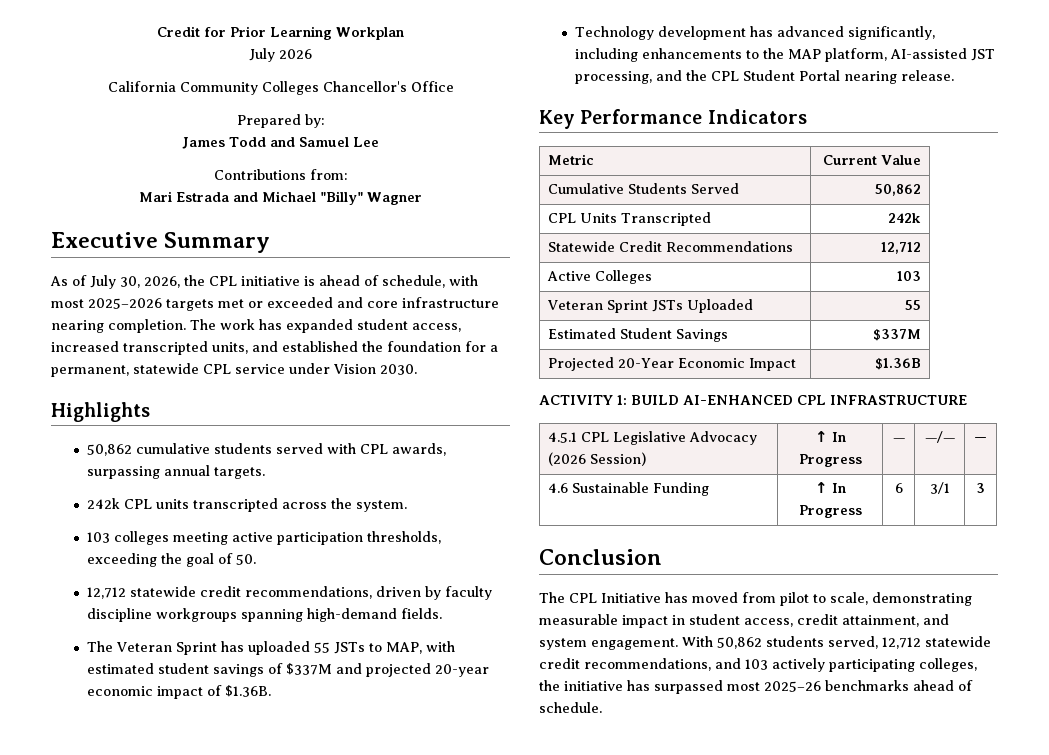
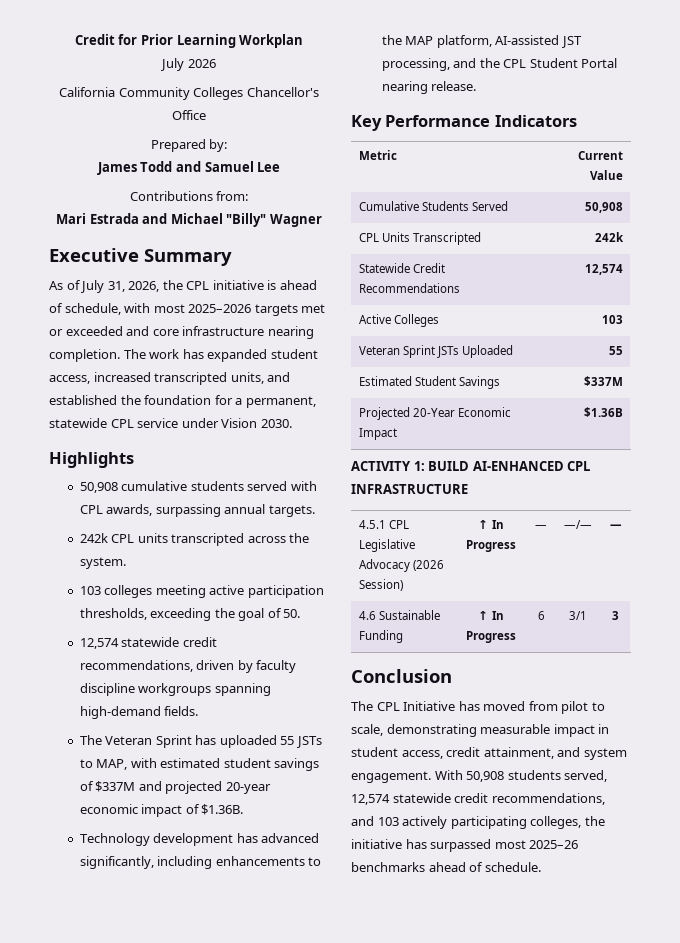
[120,276,140,288] 30, -> [107,281,125,292] 31,
[87,444,133,456] 50,862 -> [79,482,118,493] 50,908
[87,587,127,599] 12,712 -> [79,638,119,649] 12,574
[874,184,921,196] 50,862 -> [584,202,623,213] 50,908
[880,242,921,254] 12,712 -> [584,264,623,275] 12,574
[717,637,762,649] 50,862 -> [466,771,505,782] 50,908
[882,637,921,649] 12,712 -> [351,794,390,805] 12,574

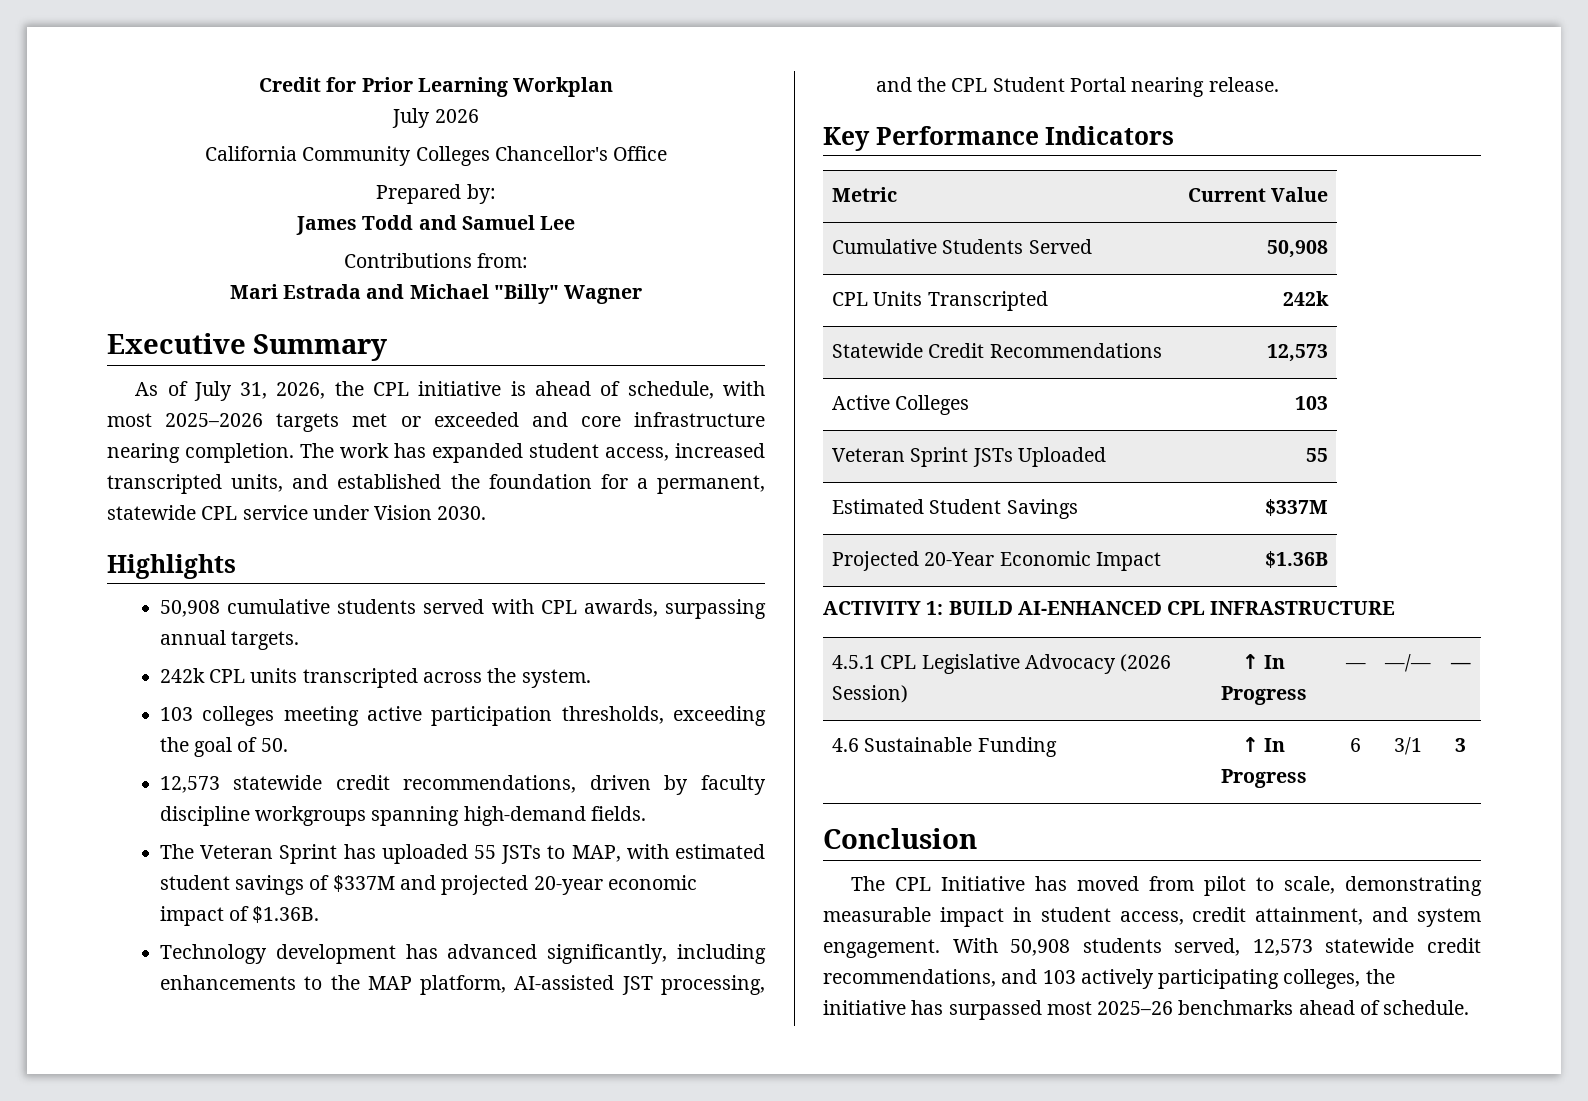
[79,638,119,649] 12,574 -> [159,776,220,793] 12,573
[584,264,623,275] 12,574 -> [1266,344,1328,362] 12,573
[351,794,390,805] 12,574 -> [1252,939,1313,956] 12,573

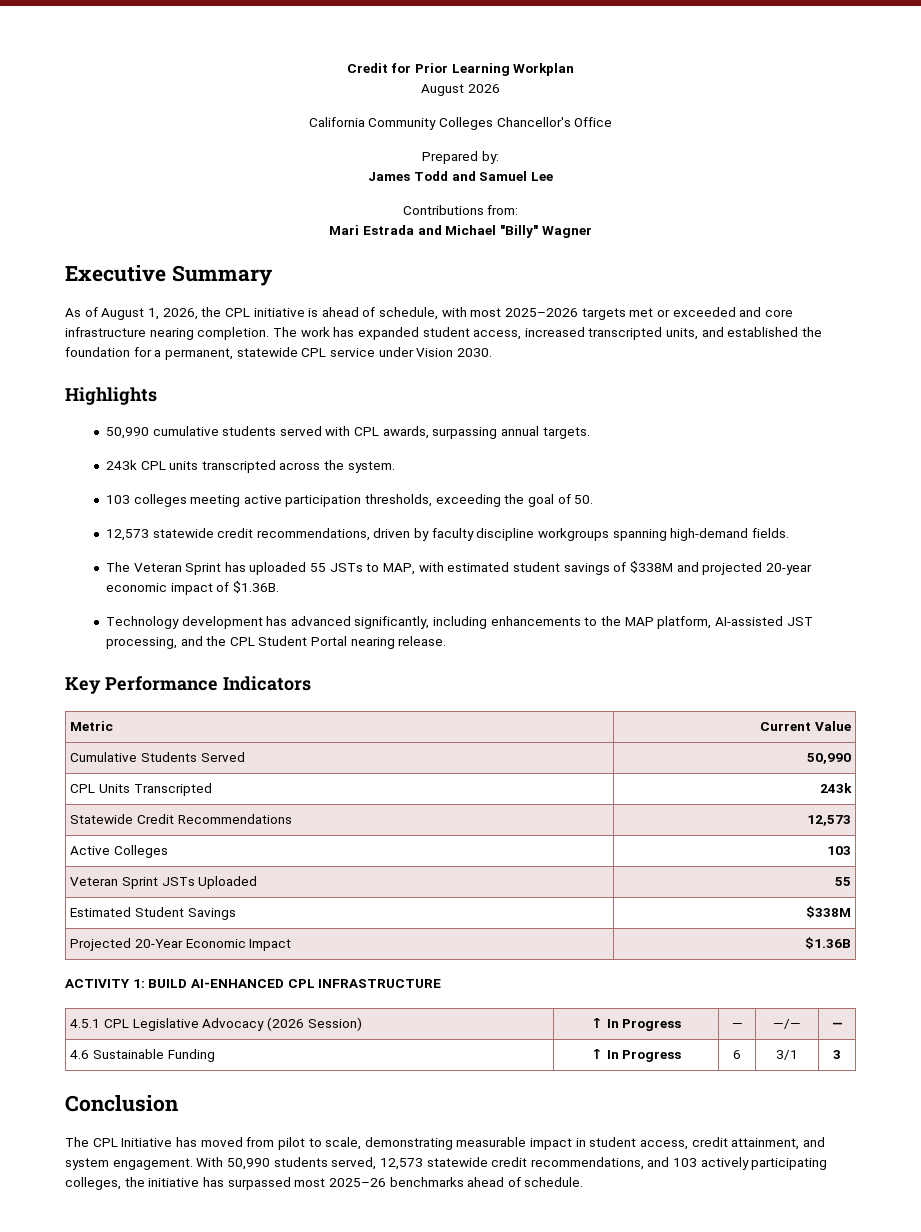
[392,108,431,128] July -> [421,84,465,96] August
[193,381,268,401] July 31, -> [101,308,159,320] August 1,
[159,600,220,617] 50,908 -> [105,427,149,439] 50,990
[159,668,205,683] 242k -> [105,460,137,470] 243k
[332,875,395,892] $337M -> [629,561,673,573] $338M
[1266,240,1328,258] 50,908 -> [806,753,851,764] 50,990
[1282,291,1329,306] 242k -> [819,783,852,793] 243k
[1264,499,1328,516] $337M -> [805,906,851,918] $338M
[1010,939,1071,956] 50,908 -> [226,1158,270,1170] 50,990

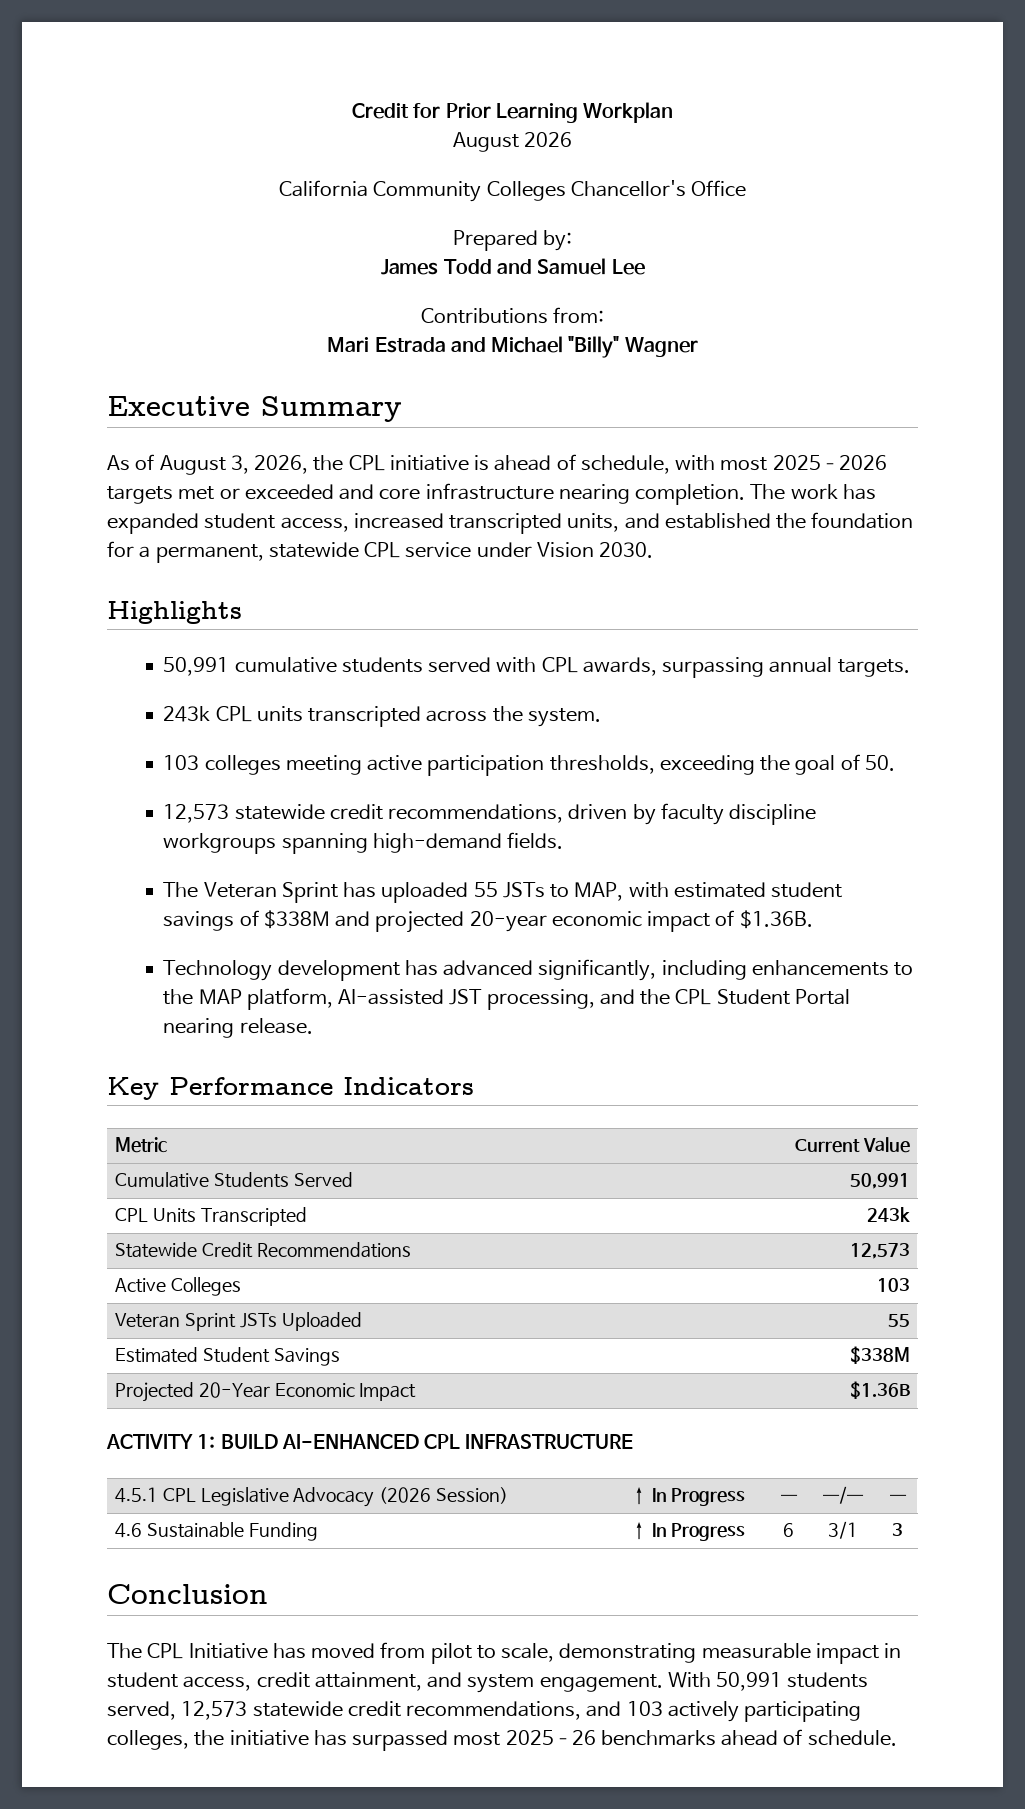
[147,308,159,320] 1, -> [230,455,249,474] 3,
[105,427,149,439] 50,990 -> [163,657,230,676] 50,991
[806,753,851,764] 50,990 -> [849,1173,910,1189] 50,991
[226,1158,270,1170] 50,990 -> [716,1672,783,1691] 50,991

